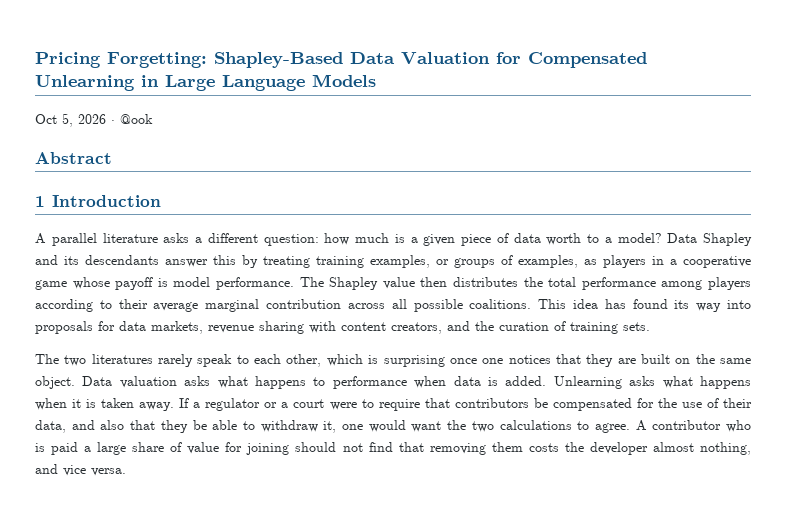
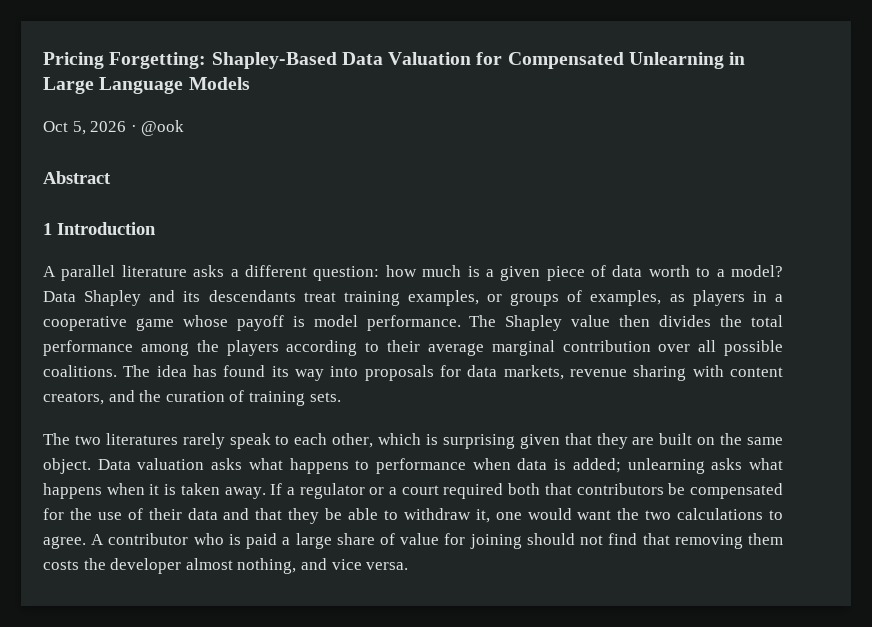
[165,255,310,268] answer this by treating -> [303,292,336,302] treat
[453,277,519,287] distributes -> [659,315,712,327] divides
(703, 285) none -> [196,340,219,352] the
[347,303,385,309] across -> [658,344,691,352] over
[538,299,567,309] This -> [123,365,151,377] The
[449,355,551,364] once one notices -> [519,434,560,449] given
[505,376,622,389] added. Unlearning -> [572,458,705,474] added; unlearning
[329,399,420,411] were to require -> [443,483,541,499] required both
[35,420,125,433] data, and also -> [187,508,250,520] data and

